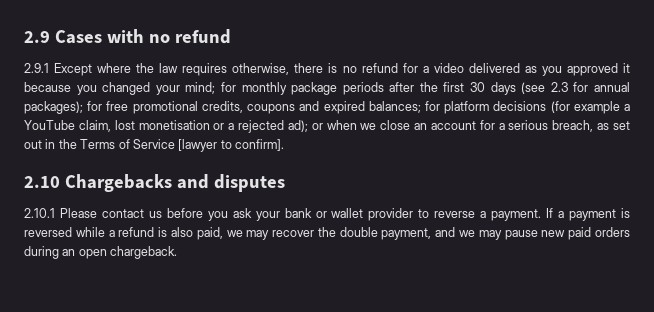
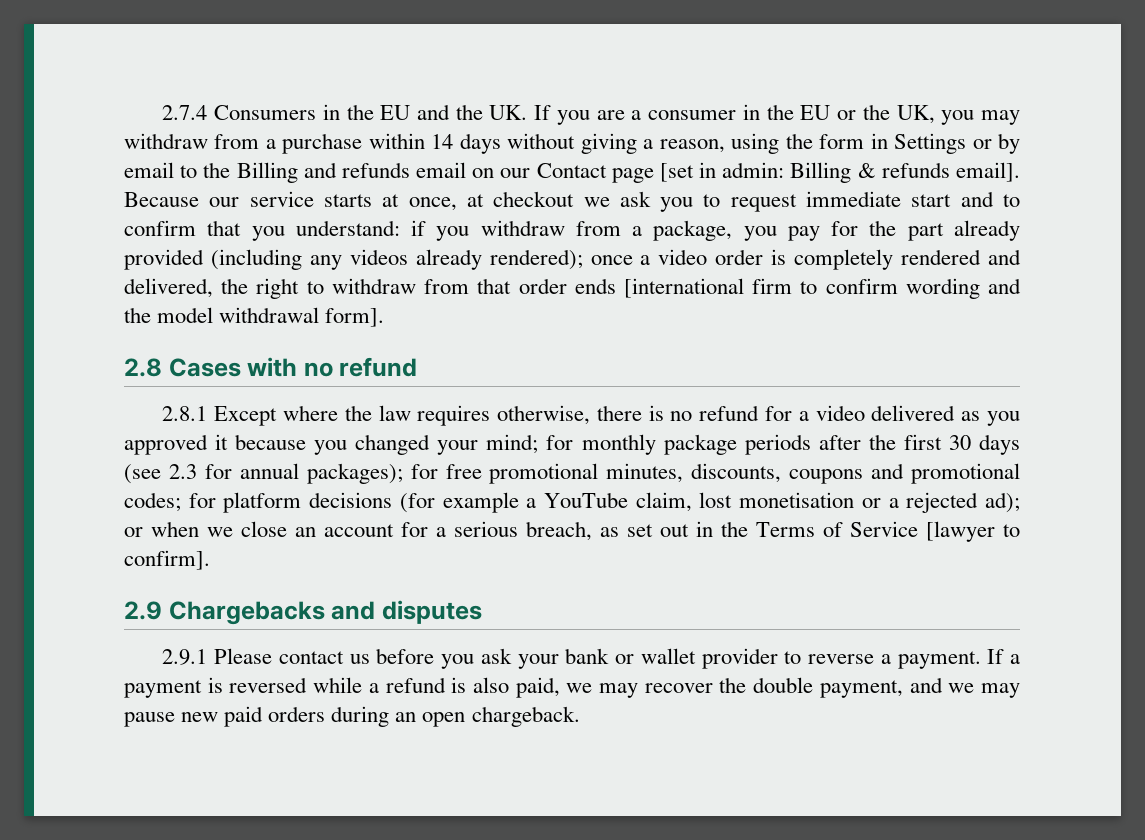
[24,31,50,43] 2.9 -> [162,104,1021,125] [124,133,1021,154] [124,162,1020,183] [124,191,1020,212] [124,220,1020,241] [124,249,1021,270] [124,278,1021,299] [124,307,385,327] [124,358,162,377] 2.7.4 Consumers in the EU and the UK. If you are a consumer in the EU or the UK, you may withdraw from a purchase within 14 days without giving a reason, using the form in Settings or by email to the Billing and refunds email on our Contact page [set in admin: Billing & refunds email]. Because our service starts at once, at checkout we ask you to request immediate start and to confirm that you understand: if you withdraw from a package, you pay for the part already provided (including any videos already rendered); once a video order is completely rendered and delivered, the right to withdraw from that order ends [international firm to confirm wording and the model withdrawal form]. // 2.8
[24,63,49,73] 2.9.1 -> [162,406,208,421] 2.8.1
[201,101,421,114] credits, coupons and expired balances; -> [606,463,1020,484] [124,492,181,512] minutes, discounts, coupons and promotional codes;
[24,176,60,188] 2.10 -> [124,601,162,620] 2.9
[24,208,55,218] 2.10.1 -> [162,649,208,665] 2.9.1

